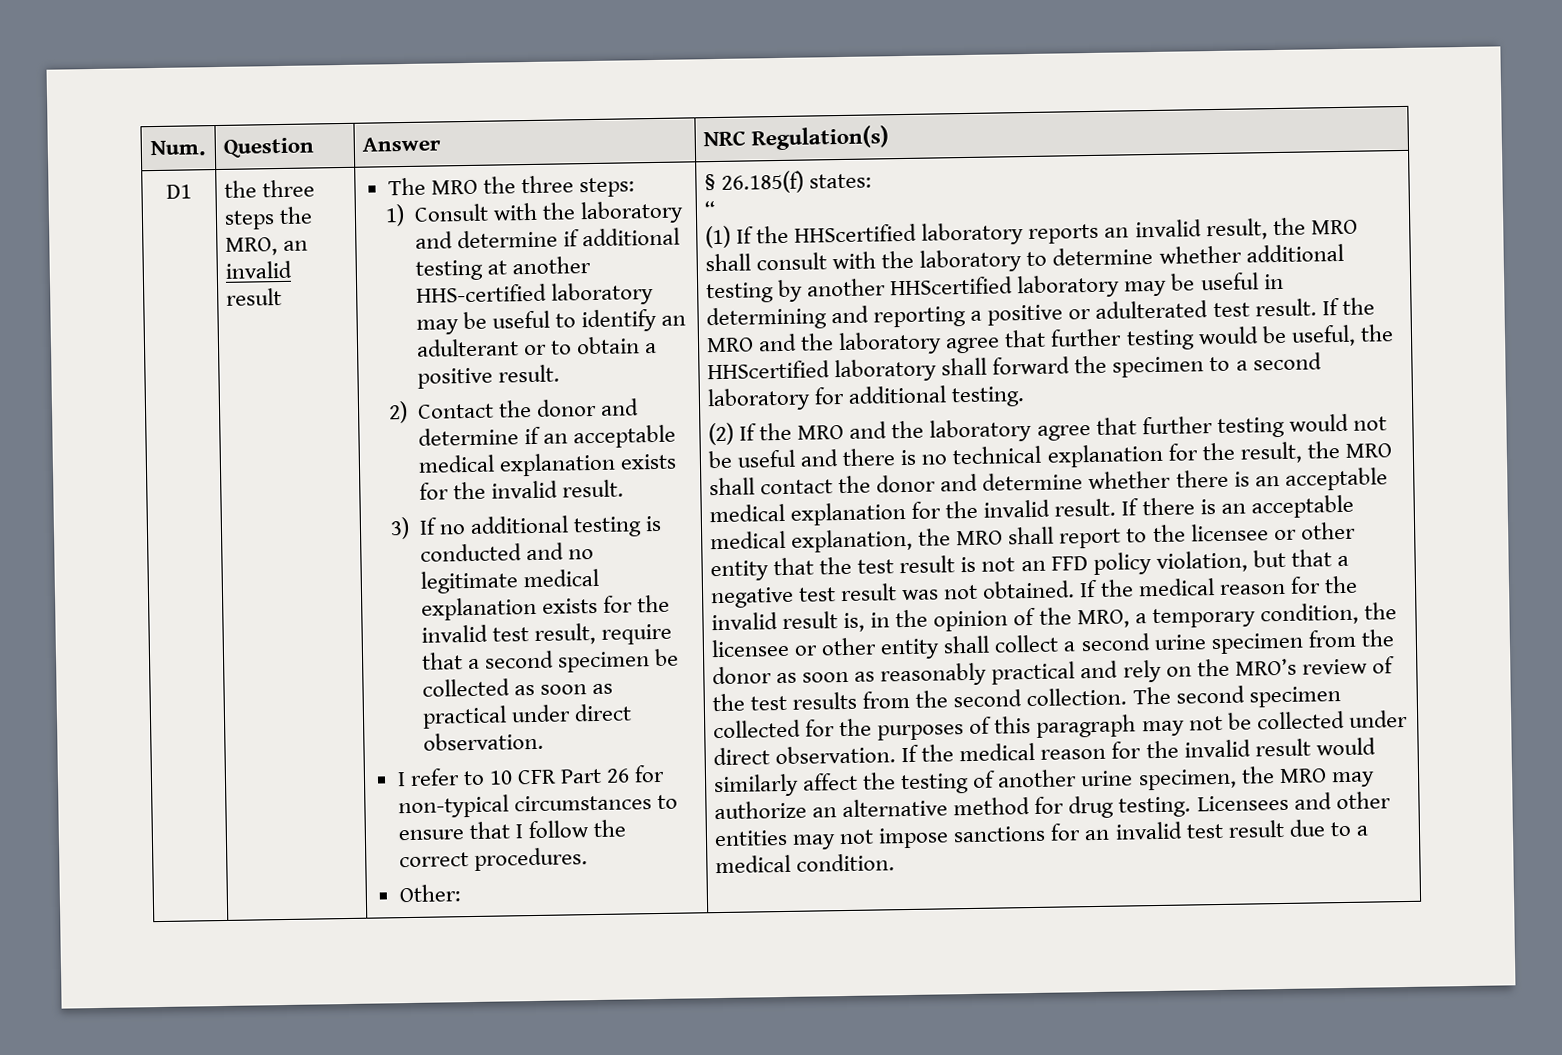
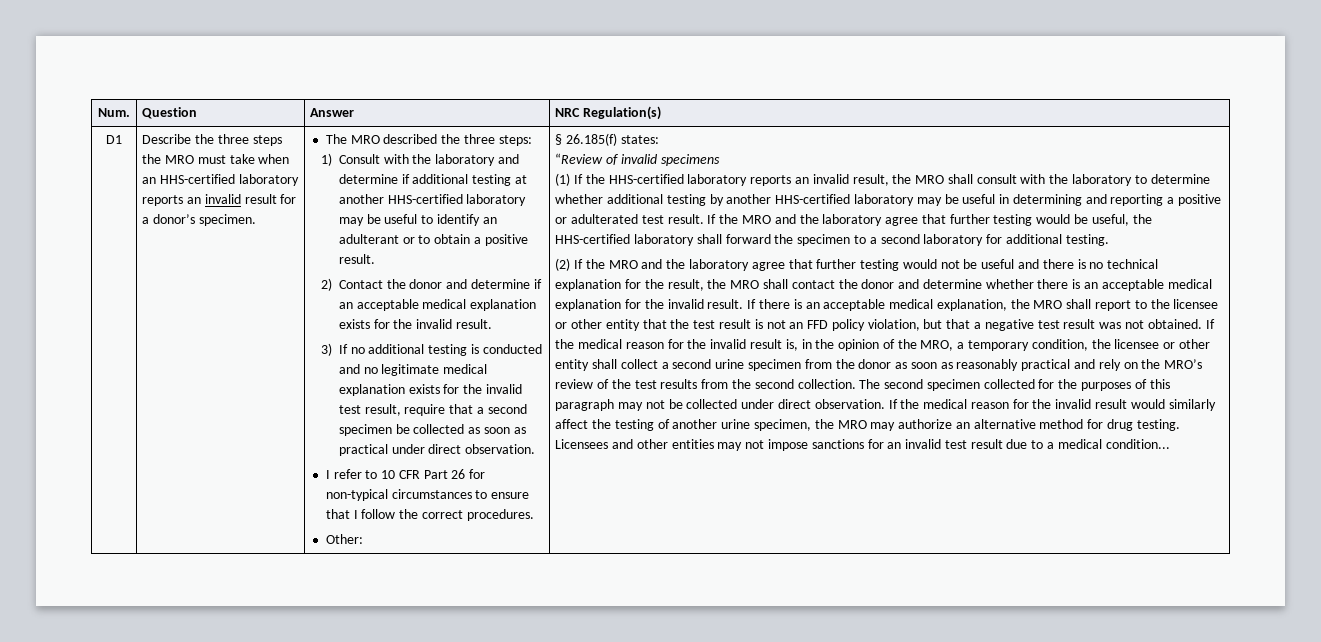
(192, 191) none -> [142,134,192,144] Describe
[225,237,279,256] MRO, -> [165,154,290,164] [142,174,299,186] [142,195,184,206] MRO must take when an HHS-certified laboratory reports
(283, 296) none -> [280,194,297,204] [142,214,256,226] for a donor’s specimen.
(478, 187) none -> [383,134,438,144] described
[704,201,717,218] “ -> [555,153,720,166] “Review of invalid specimens
[794,223,918,243] HHScertified -> [608,174,684,184] HHS-certified
[890,276,1014,296] HHScertified -> [775,194,851,204] HHS-certified
[707,360,831,380] HHScertified -> [555,234,631,244] HHS-certified
[796,853,896,872] condition. -> [1105,439,1170,449] condition...

